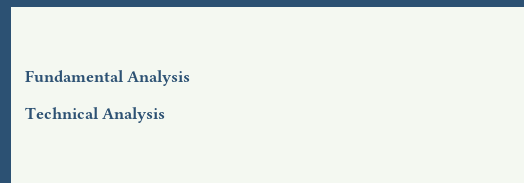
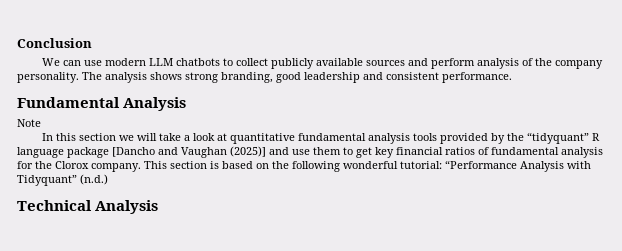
[25,70,191,86] Fundamental Analysis -> [17,38,92,48] [42,58,604,69] [17,72,512,83] [17,97,187,111] [17,119,41,127] [42,132,601,144] [17,146,603,158] [17,160,591,172] [17,174,108,186] Conclusion // We can use modern LLM chatbots to collect publicly available sources and perform analysis of the company personality. The analysis shows strong branding, good leadership and consistent performance. // Fundamental Analysis // Note // In this section we will take a look at quantitative fundamental analysis tools provided by the “tidyquant” R language package [Dancho and Vaughan (2025)] and use them to get key financial ratios of fundamental analysis for the Clorox company. This section is based on the following wonderful tutorial: “Performance Analysis with Tidyquant” (n.d.)

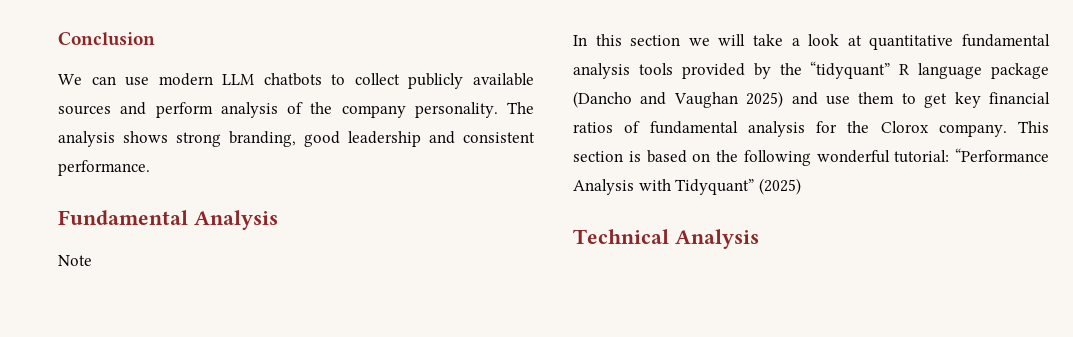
[112,147,155,157] [Dancho -> [573,91,632,108] (Dancho
[230,146,266,157] (2025)] -> [746,91,784,108] 2025)
[80,174,108,185] (n.d.) -> [758,178,801,195] (2025)

